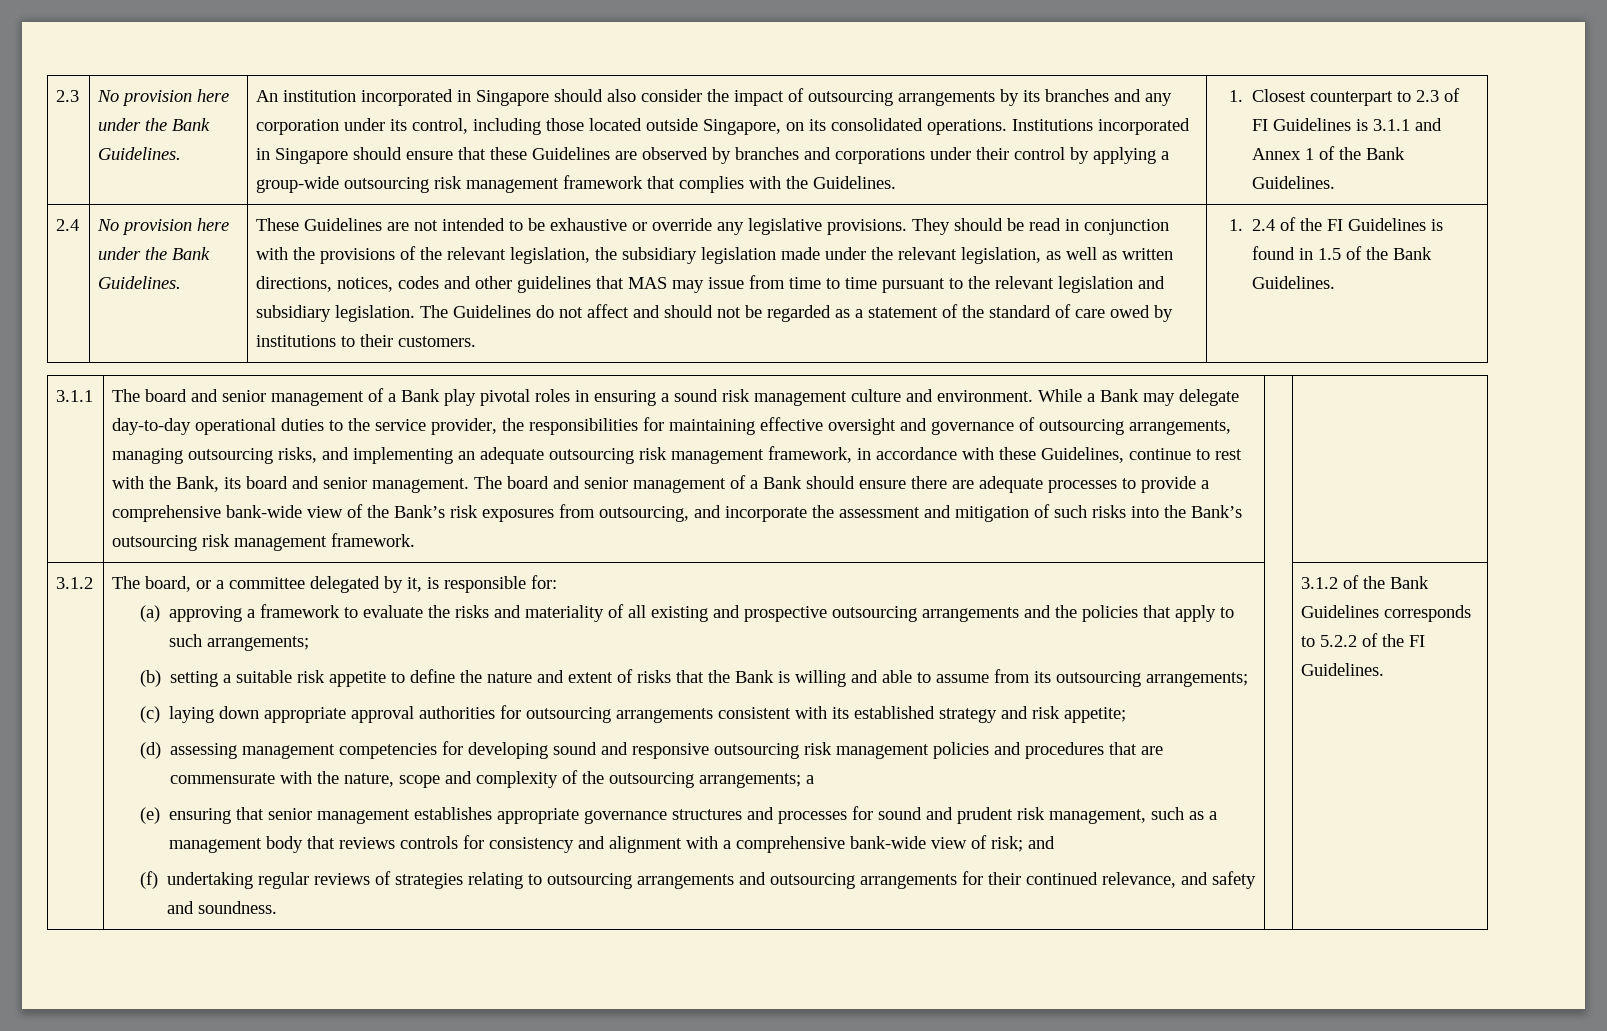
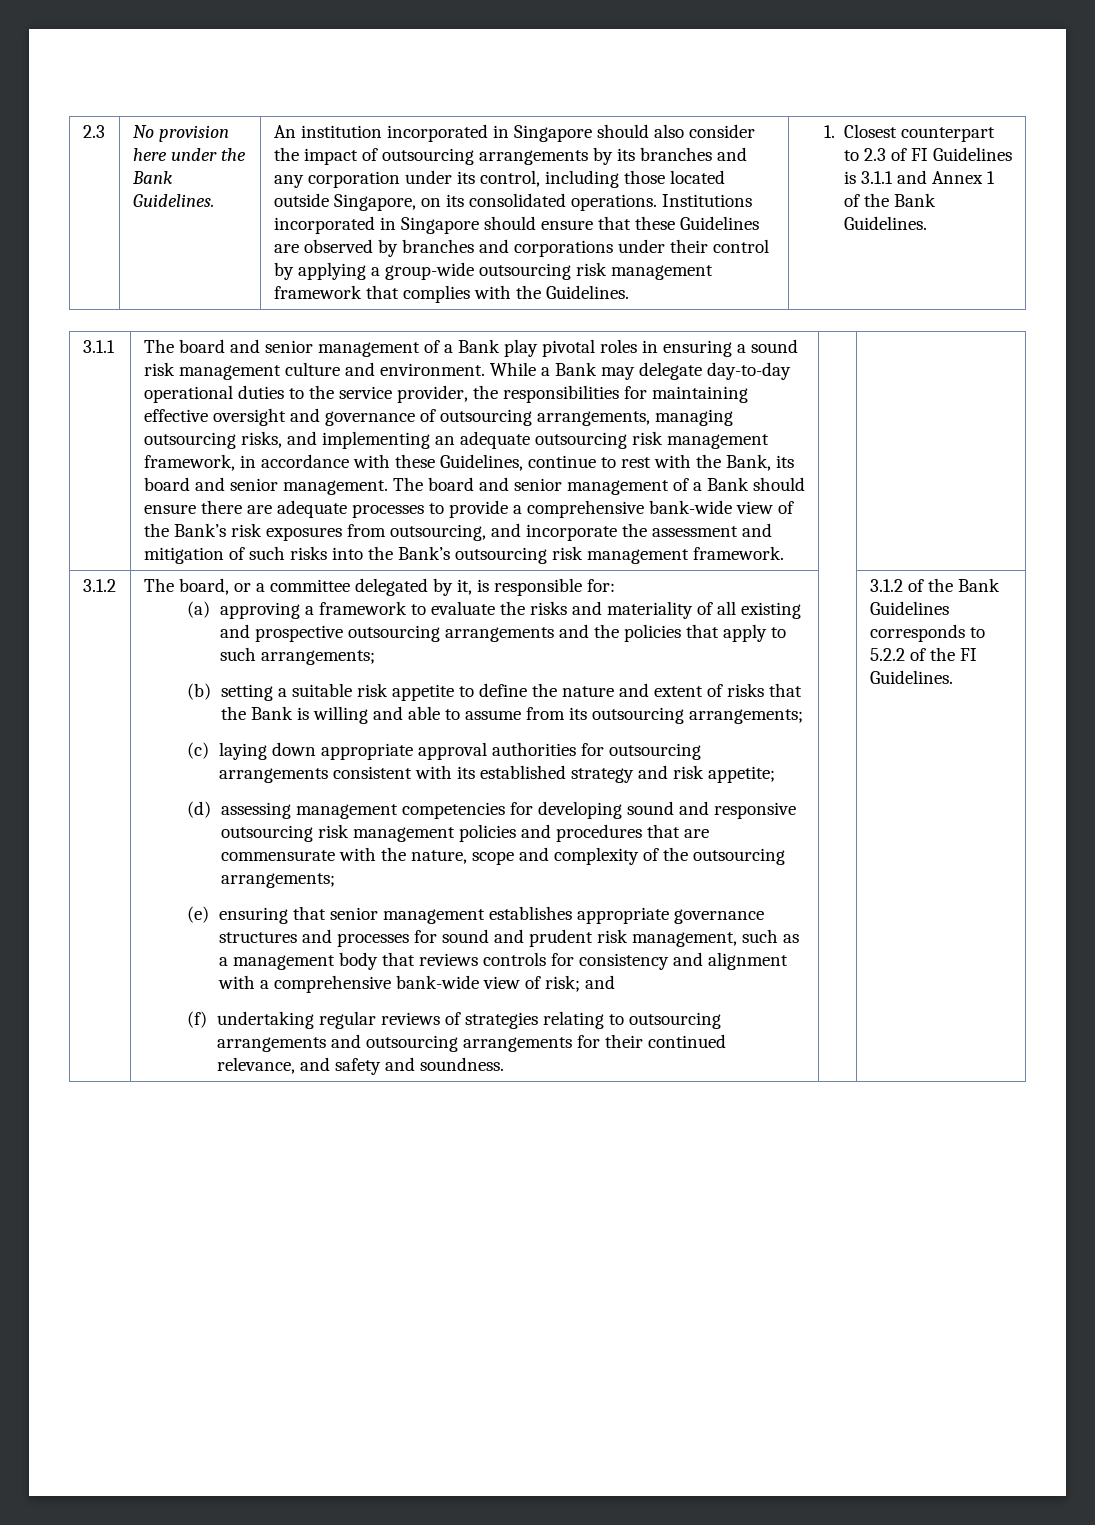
[56,219,80,231] [97,218,230,235] [98,247,211,260] [98,276,182,289] [256,218,1170,235] [256,246,1174,264] [256,275,1166,293] [256,304,1174,322] [256,334,477,347] [1229,217,1444,231] [1252,246,1433,260] [1252,276,1336,289] // 2.4 | No provision here under the Bank Guidelines. | These Guidelines are not intended to be exhaustive or override any legislative provisions. They should be read in conjunction with the provisions of the relevant legislation, the subsidiary legislation made under the relevant legislation, as well as written directions, notices, codes and other guidelines that MAS may issue from time to time pursuant to the relevant legislation and subsidiary legislation. The Guidelines do not affect and should not be regarded as a statement of the standard of care owed by institutions to their customers. | 1. 2.4 of the FI Guidelines is found in 1.5 of the Bank Guidelines. -> (927, 223) none
[806,775,815,784] a -> (335, 880) none

